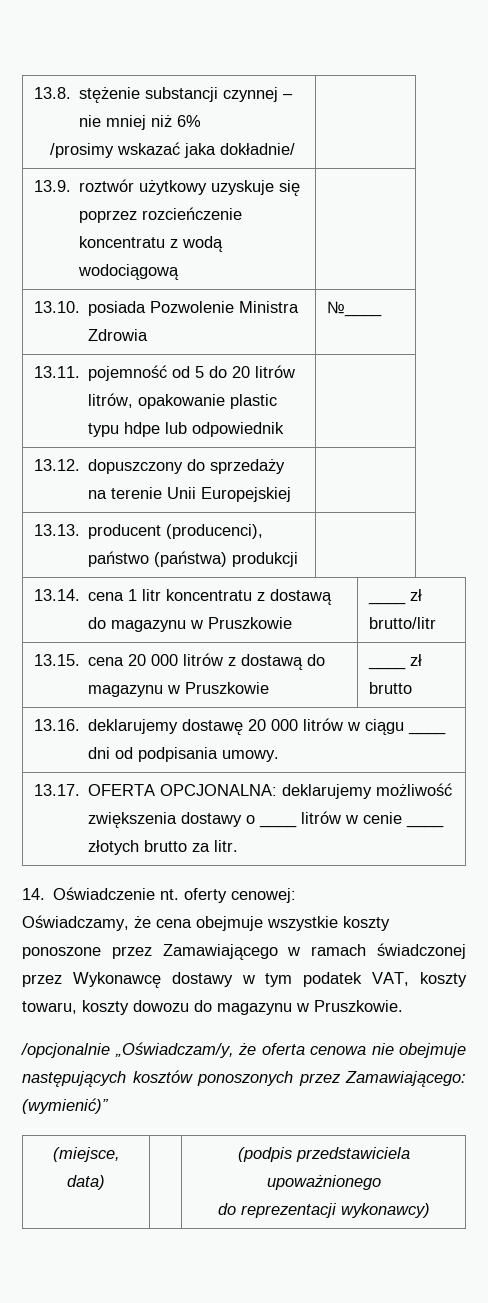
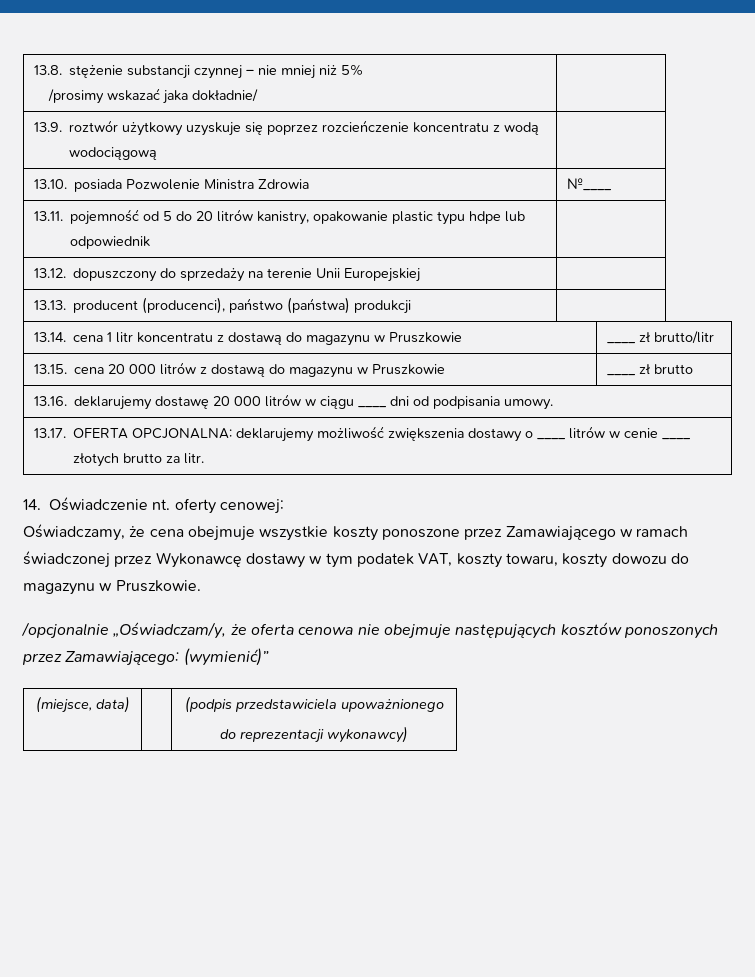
[177,115,202,127] 6% -> [341,64,364,76] 5%
[88,393,134,408] litrów, -> [257,211,310,225] kanistry,

